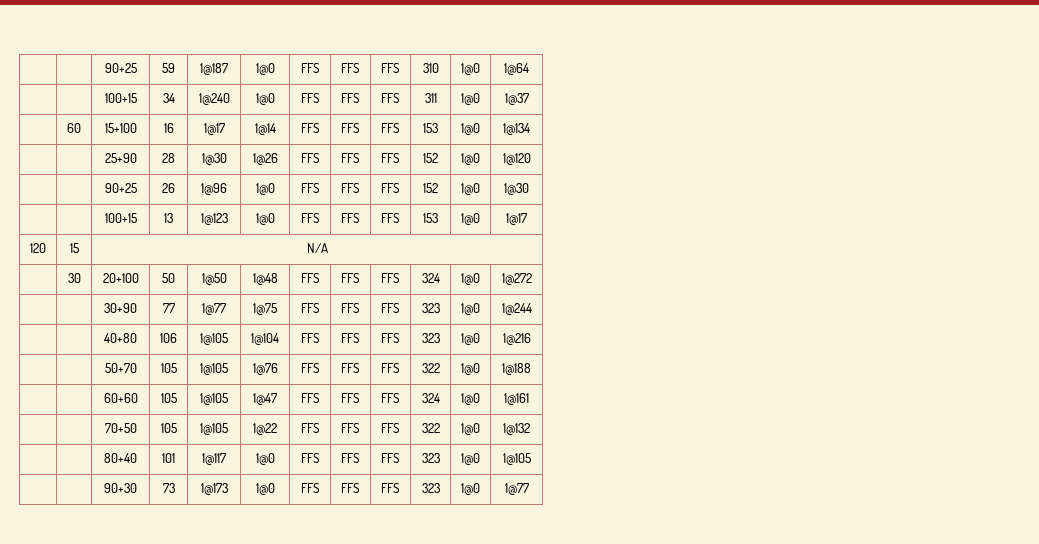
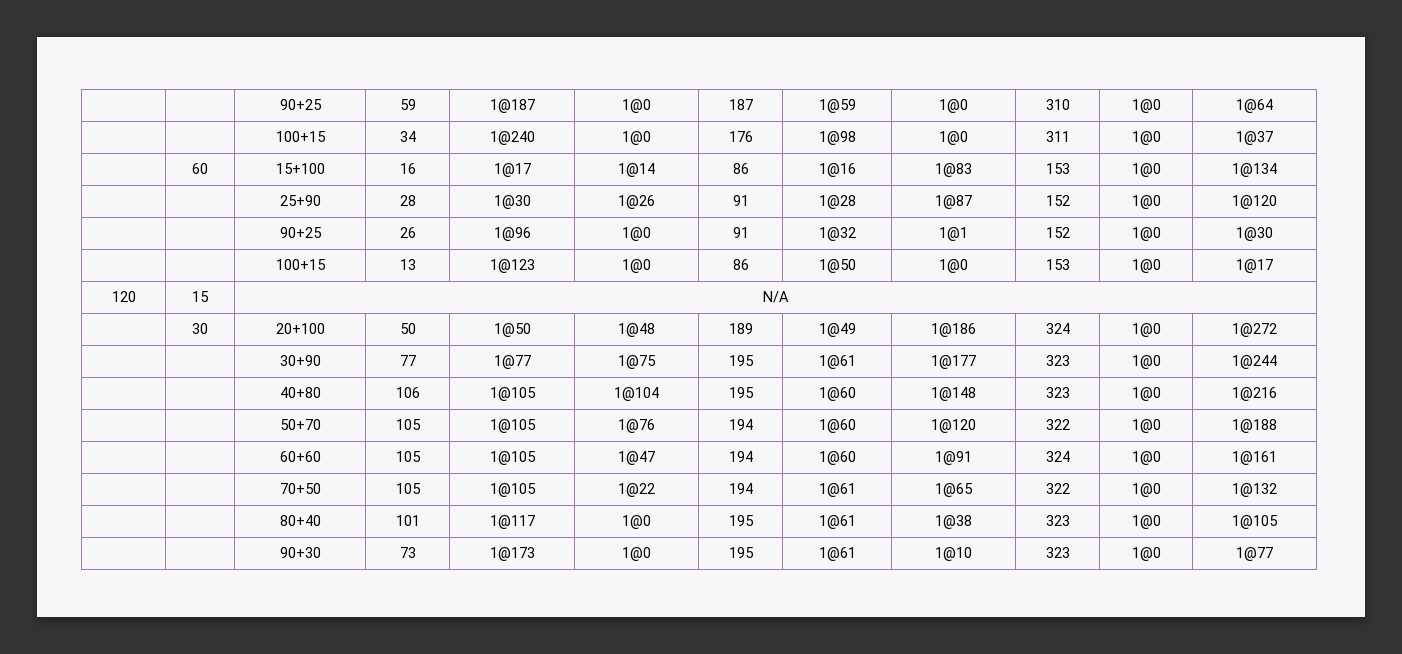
[300,63,320,73] [341,63,360,73] [381,63,400,73] FFS | FFS | FFS -> [728,99,753,110] [818,99,856,113] [939,99,968,113] 187 | 1@59 | 1@0
[300,93,320,103] [341,93,360,103] [381,93,400,103] FFS | FFS | FFS -> [728,131,753,142] [818,131,856,145] [939,131,968,145] 176 | 1@98 | 1@0
[300,123,320,133] [341,123,360,133] [381,123,400,133] FFS | FFS | FFS -> [732,163,749,174] [818,163,856,177] [935,163,972,177] 86 | 1@16 | 1@83
[300,153,320,163] [341,153,360,163] [381,153,400,163] FFS | FFS | FFS -> [732,195,749,206] [818,195,856,209] [935,195,972,209] 91 | 1@28 | 1@87
[300,183,320,193] [341,183,360,193] [381,183,400,193] FFS | FFS | FFS -> [732,227,749,238] [818,227,856,241] [939,227,968,241] 91 | 1@32 | 1@1
[300,213,320,223] [341,213,360,223] [381,213,400,223] FFS | FFS | FFS -> [732,259,749,270] [818,259,856,273] [939,259,968,273] 86 | 1@50 | 1@0
[300,273,320,283] [341,273,360,283] [381,273,400,283] FFS | FFS | FFS -> [728,323,753,334] [818,323,856,337] [931,323,976,337] 189 | 1@49 | 1@186
[300,303,320,313] [341,303,360,313] [381,303,400,313] FFS | FFS | FFS -> [728,355,754,366] [818,355,856,369] [931,355,976,369] 195 | 1@61 | 1@177
[300,333,320,343] [341,333,360,343] [381,333,400,343] FFS | FFS | FFS -> [728,387,754,398] [818,387,856,401] [931,387,976,401] 195 | 1@60 | 1@148
[300,363,320,373] [341,363,360,373] [381,363,400,373] FFS | FFS | FFS -> [728,419,753,430] [818,419,856,433] [931,419,976,433] 194 | 1@60 | 1@120
[300,393,320,403] [341,393,360,403] [381,393,400,403] FFS | FFS | FFS -> [728,451,753,462] [818,451,856,465] [935,451,972,465] 194 | 1@60 | 1@91
[300,423,320,433] [341,423,360,433] [381,423,400,433] FFS | FFS | FFS -> [728,483,753,494] [818,483,856,497] [935,483,973,497] 194 | 1@61 | 1@65
[300,453,320,463] [341,453,360,463] [381,453,400,463] FFS | FFS | FFS -> [728,515,754,526] [818,515,856,529] [935,515,972,529] 195 | 1@61 | 1@38
[300,483,320,493] [341,483,360,493] [381,483,400,493] FFS | FFS | FFS -> [728,547,754,558] [818,547,856,561] [935,547,972,561] 195 | 1@61 | 1@10

